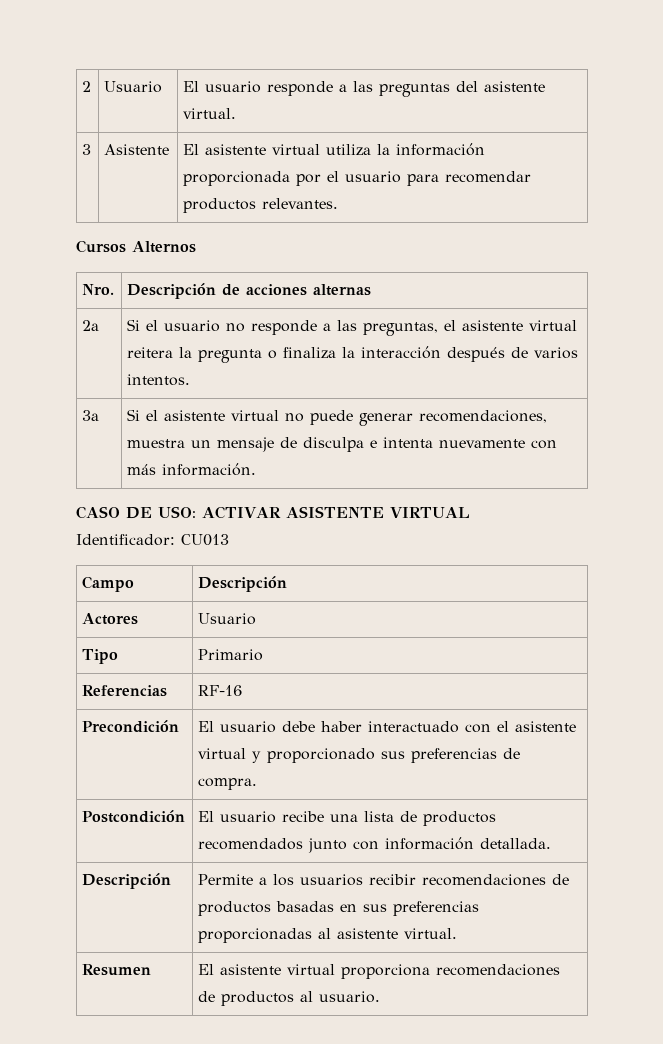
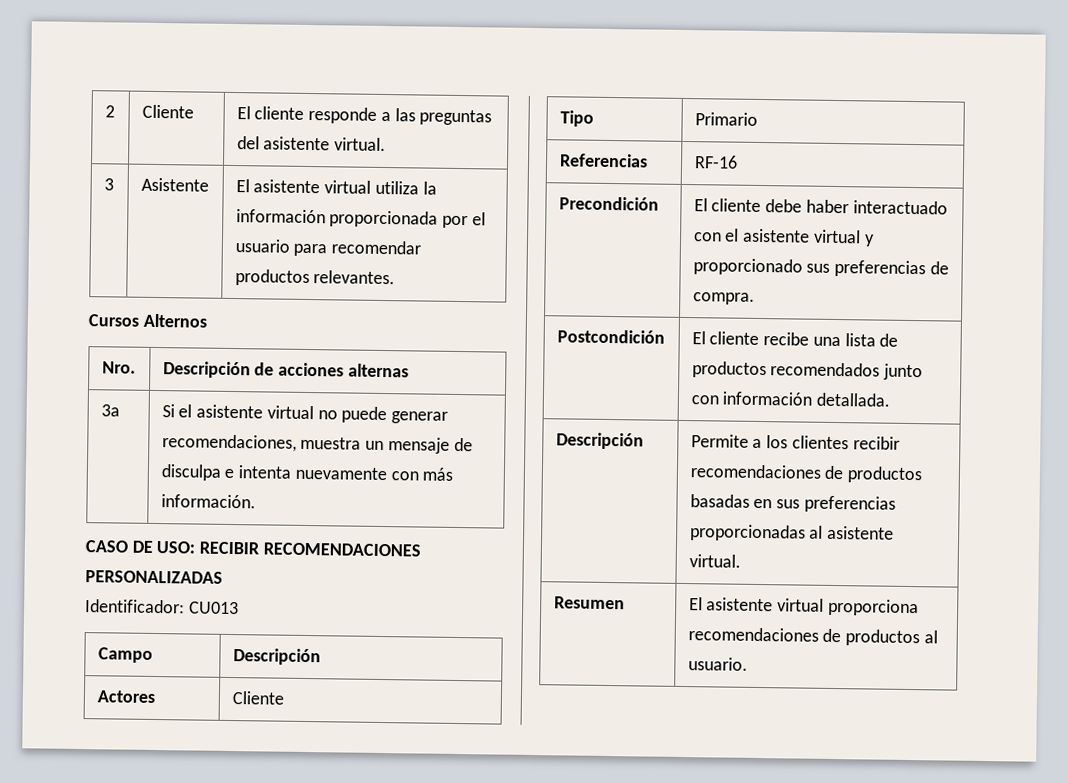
[104,81,163,93] [183,81,262,93] Usuario | El usuario -> [141,104,194,119] [236,106,305,120] Cliente | El cliente
[82,320,100,331] [127,319,578,336] [127,346,579,363] [127,374,191,386] // 2a | Si el usuario no responde a las preguntas, el asistente virtual reitera la pregunta o finaliza la interacción después de varios intentos. -> (409, 370) none
[202,506,470,519] ACTIVAR ASISTENTE VIRTUAL -> [199,541,421,557] [85,570,223,584] RECIBIR RECOMENDACIONES PERSONALIZADAS
[198,613,257,625] Usuario -> [231,691,284,705] Cliente
[220,721,277,733] usuario -> [711,198,762,213] cliente
[220,811,277,823] usuario -> [709,331,760,345] cliente
[300,874,364,886] usuarios -> [791,435,849,450] clientes

